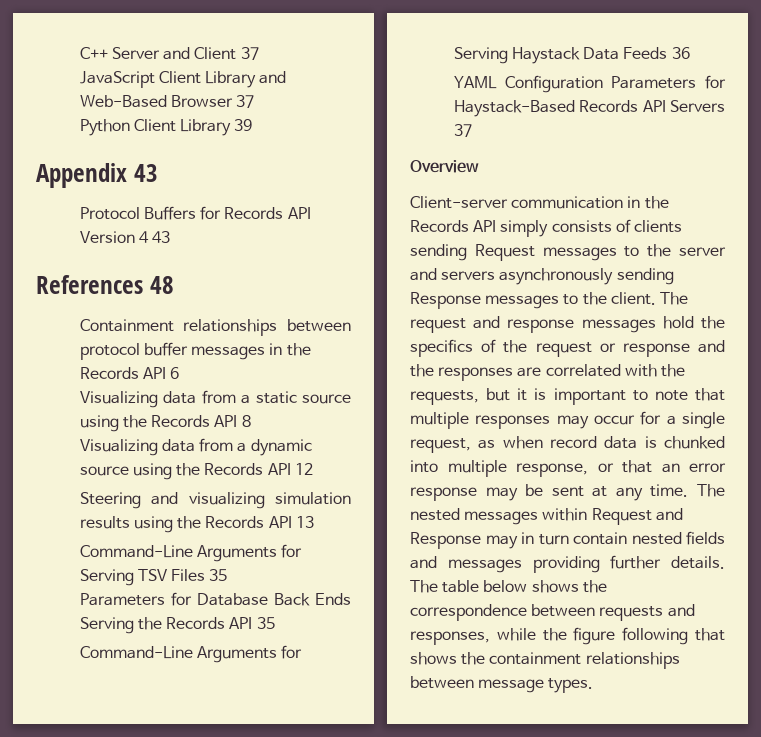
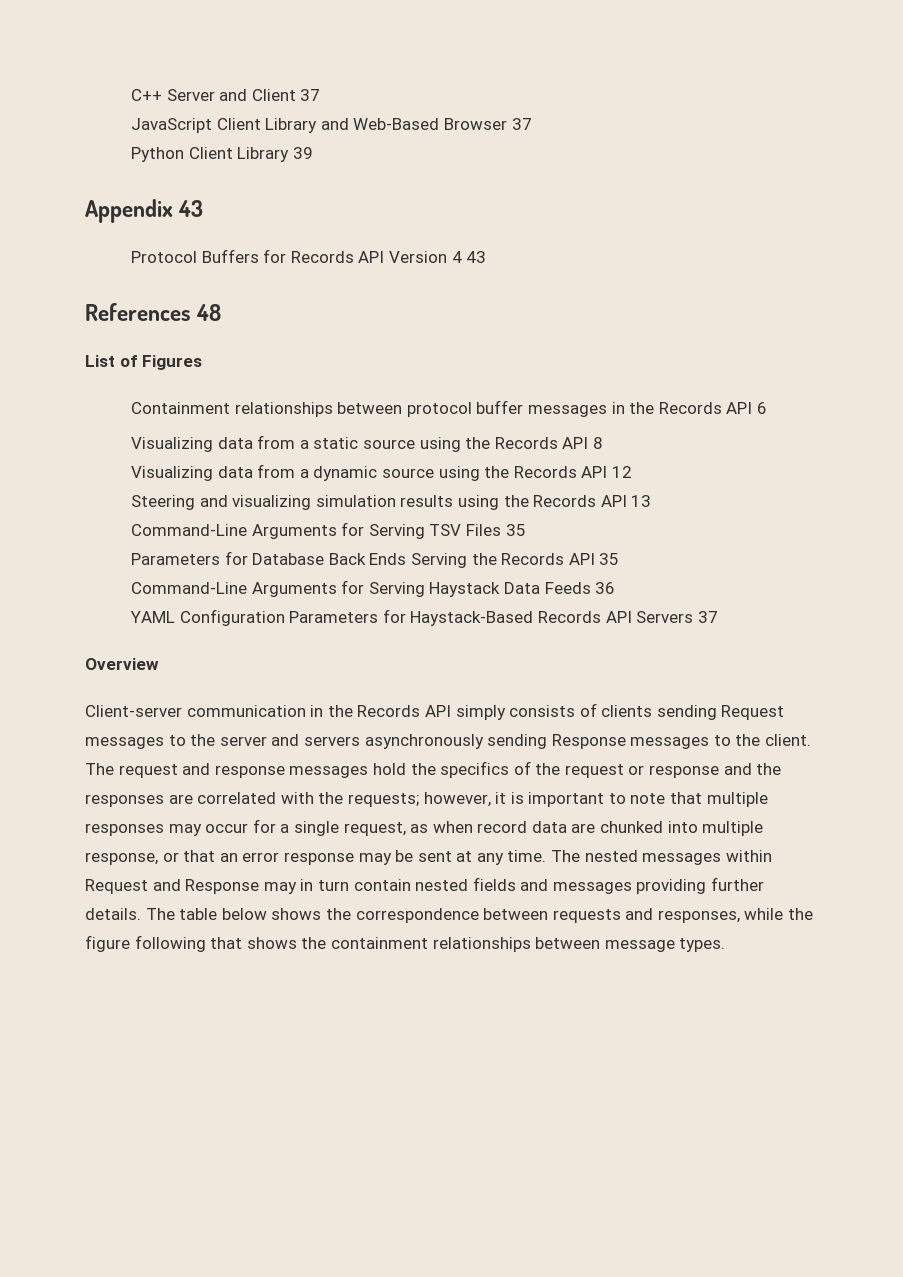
(174, 285) none -> [85,355,203,370] // List of Figures
[410,388,511,405] requests, but -> [347,792,491,807] requests; however,
[644,436,657,448] is -> [571,823,596,833] are

